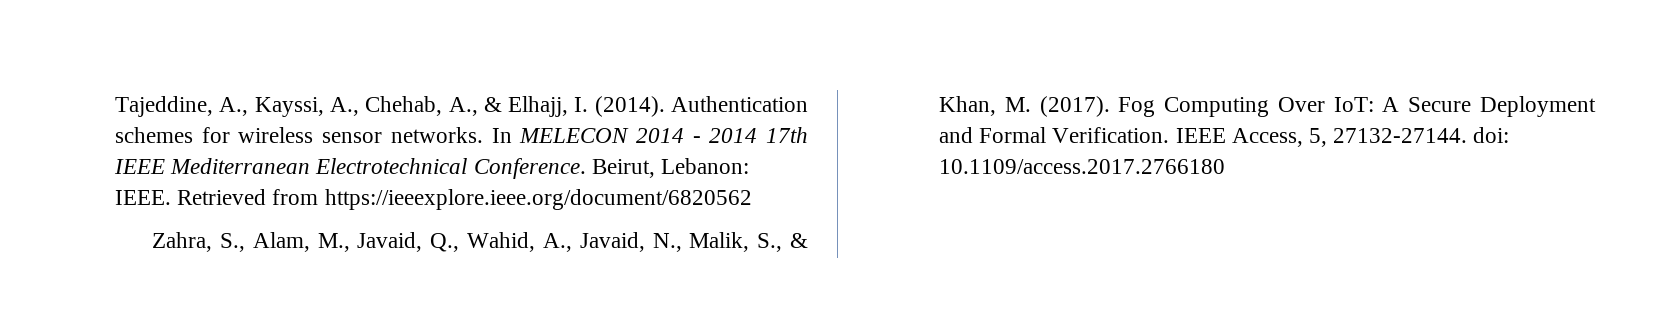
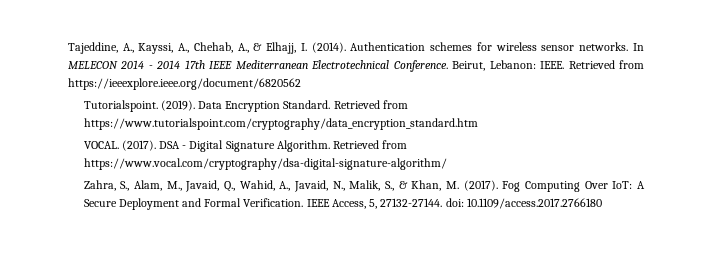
(752, 199) none -> [83,100,408,112] [83,118,478,130] [83,140,408,152] [83,158,447,170] // Tutorialspoint. (2019). Data Encryption Standard. Retrieved from https://www.tutorialspoint.com/cryptography/data_encryption_standard.htm // VOCAL. (2017). DSA - Digital Signature Algorithm. Retrieved from https://www.vocal.com/cryptography/dsa-digital-signature-algorithm/

